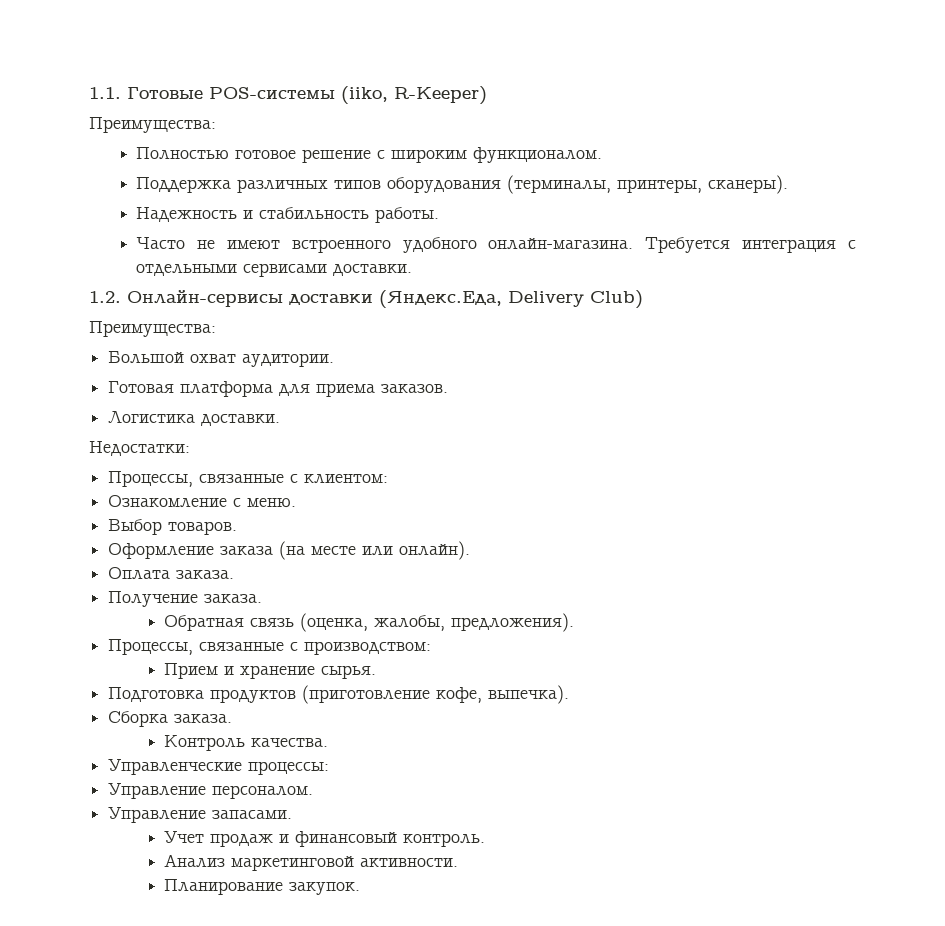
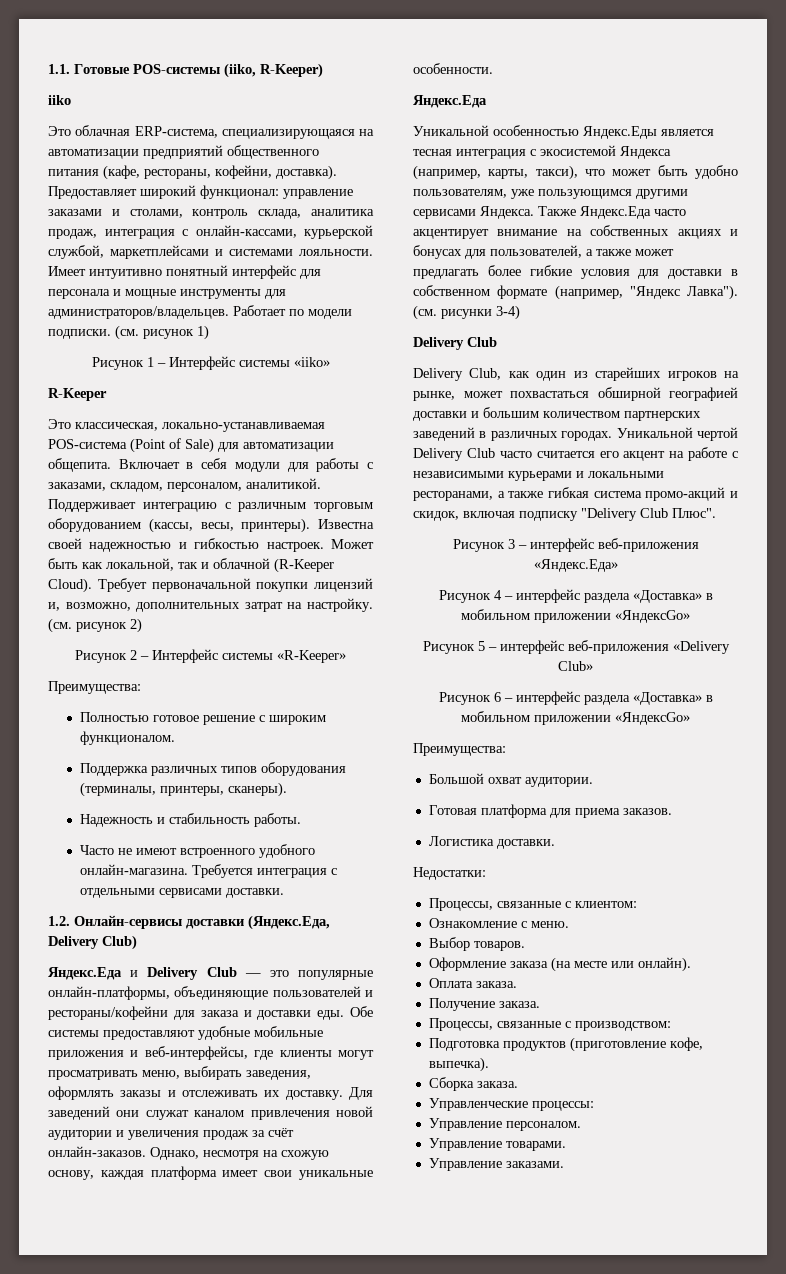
(487, 95) none -> [48,95,71,105] [48,125,374,139] [48,145,319,159] [48,165,337,180] [48,185,353,199] [48,209,374,219] [48,225,373,239] [48,245,373,259] [48,265,321,279] [48,289,286,299] [48,305,352,319] [48,325,209,340] [91,356,330,370] [48,388,107,401] [48,419,325,432] [48,438,334,453] [48,458,374,472] [48,478,321,492] [48,499,373,512] [48,518,374,533] [48,538,374,552] [48,558,334,573] [48,578,373,593] [48,598,373,612] [48,618,142,633] [75,649,346,663] // iiko // Это облачная ERP-система, специализирующаяся на автоматизации предприятий общественного питания (кафе, рестораны, кофейни, доставка). Предоставляет широкий функционал: управление заказами и столами, контроль склада, аналитика продаж, интеграция с онлайн-кассами, курьерской службой, маркетплейсами и системами лояльности. Имеет интуитивно понятный интерфейс для персонала и мощные инструменты для администраторов/владельцев. Работает по модели подписки. (см. рисунок 1) // Рисунок 1 – Интерфейс системы «iiko» // R-Keeper // Это классическая, локально-устанавливаемая POS-система (Point of Sale) для автоматизации общепита. Включает в себя модули для работы с заказами, складом, персоналом, аналитикой. Поддерживает интеграцию с различным торговым оборудованием (кассы, весы, принтеры). Известна своей надежностью и гибкостью настроек. Может быть как локальной, так и облачной (R-Keeper Cloud). Требует первоначальной покупки лицензий и, возможно, дополнительных затрат на настройку. (см. рисунок 2) // Рисунок 2 – Интерфейс системы «R-Keeper»
(643, 299) none -> [48,967,373,980] [48,986,373,1000] [48,1006,373,1020] [48,1026,323,1040] [48,1046,374,1060] [48,1066,311,1080] [48,1086,373,1100] [48,1106,373,1120] [48,1128,294,1140] [48,1146,329,1160] [48,1166,373,1180] [413,63,493,74] [413,95,487,108] [413,125,714,139] [413,145,671,159] [413,165,738,180] [413,189,688,199] [413,206,686,219] [413,225,738,239] [413,245,674,259] [413,265,738,279] [413,285,738,300] [413,305,520,320] [413,337,497,350] [413,367,739,381] [413,387,738,401] [413,407,701,421] [413,427,738,441] [413,447,738,461] [413,471,664,481] [413,487,738,501] [413,508,716,521] [452,538,699,552] [533,559,618,572] [438,589,713,603] [461,609,690,623] [422,640,730,654] [558,661,593,671] [438,691,713,705] [461,711,690,725] // Яндекс.Еда и Delivery Club — это популярные онлайн-платформы, объединяющие пользователей и рестораны/кофейни для заказа и доставки еды. Обе системы предоставляют удобные мобильные приложения и веб-интерфейсы, где клиенты могут просматривать меню, выбирать заведения, оформлять заказы и отслеживать их доставку. Для заведений они служат каналом привлечения новой аудитории и увеличения продаж за счёт онлайн-заказов. Однако, несмотря на схожую основу, каждая платформа имеет свои уникальные особенности. // Яндекс.Еда // Уникальной особенностью Яндекс.Еды является тесная интеграция с экосистемой Яндекса (например, карты, такси), что может быть удобно пользователям, уже пользующимся другими сервисами Яндекса. Также Яндекс.Еда часто акцентирует внимание на собственных акциях и бонусах для пользователей, а также может предлагать более гибкие условия для доставки в собственном формате (например, "Яндекс Лавка"). (см. рисунки 3-4) // Delivery Club // Delivery Club, как один из старейших игроков на рынке, может похвастаться обширной географией доставки и большим количеством партнерских заведений в различных городах. Уникальной чертой Delivery Club часто считается его акцент на работе с независимыми курьерами и локальными ресторанами, а также гибкая система промо-акций и скидок, включая подписку "Delivery Club Плюс". // Рисунок 3 – интерфейс веб-приложения «Яндекс.Еда» // Рисунок 4 – интерфейс раздела «Доставка» в мобильном приложении «ЯндексGo» // Рисунок 5 – интерфейс веб-приложения «Delivery Club» // Рисунок 6 – интерфейс раздела «Доставка» в мобильном приложении «ЯндексGo»
[164,613,575,632] // Обратная связь (оценка, жалобы, предложения). -> (540, 1004) none
[164,663,377,679] // Прием и хранение сырья. -> (671, 1026) none
[164,735,329,751] // Контроль качества. -> (518, 1084) none
[212,810,293,819] [164,831,486,847] [164,854,459,871] [164,879,361,895] запасами. // Учет продаж и финансовый контроль. // Анализ маркетинговой активности. // Планирование закупок. -> [505,1141,566,1151] [428,1158,564,1171] товарами. // Управление заказами.

